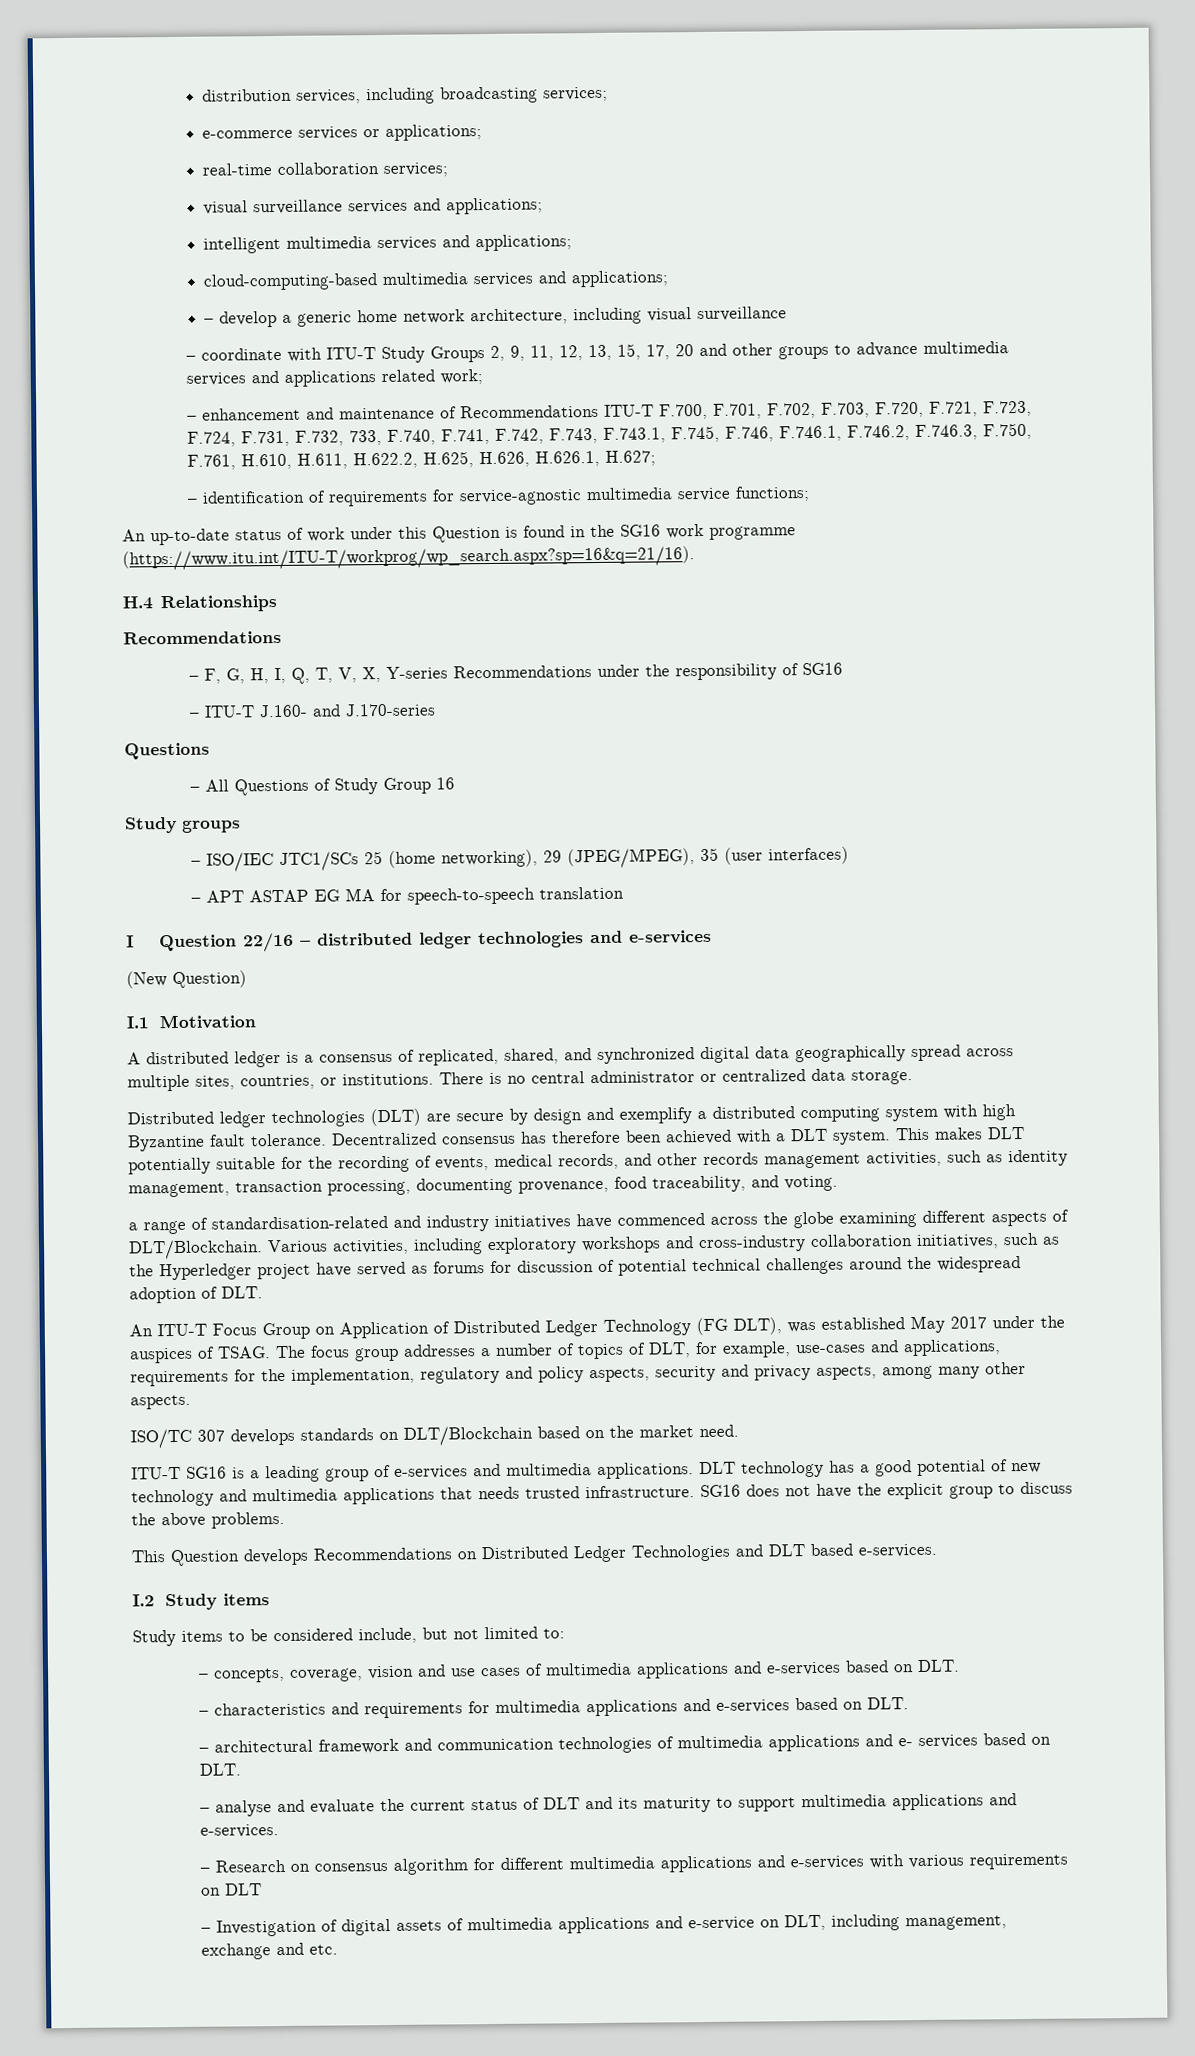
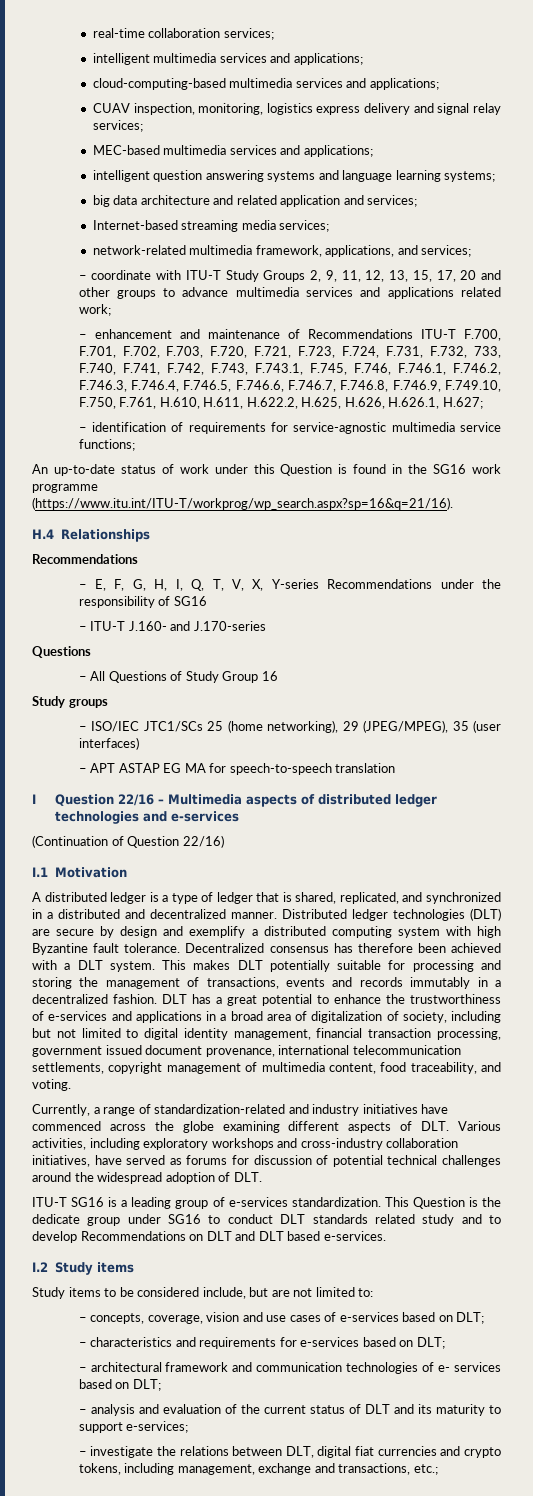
[202,86,609,105] [202,124,483,141] [202,162,449,177] [203,197,544,215] distribution services, including broadcasting services; // e-commerce services or applications; // real-time collaboration services; // visual surveillance services and applications; -> [92,28,274,40] real-time collaboration services;
[204,306,788,328] – develop a generic home network architecture, including visual surveillance -> [92,103,501,115] [92,120,143,132] [92,145,373,157] [92,170,496,182] [92,195,418,207] [92,220,330,232] [92,245,472,257] CUAV inspection, monitoring, logistics express delivery and signal relay services; // MEC-based multimedia services and applications; // intelligent question answering systems and language learning systems; // big data architecture and related application and services; // Internet-based streaming media services; // network-related multimedia framework, applications, and services;
(978, 432) none -> [130,380,502,392] F.746.4, F.746.5, F.746.6, F.746.7, F.746.8, F.746.9, F.749.10,
(199, 678) none -> [94,579,106,591] E,
(311, 943) none -> [168,794,316,807] Multimedia aspects of
[126,970,247,989] (New Question) -> [32,835,224,848] (Continuation of Question 22/16)
[319,1044,1014,1066] [127,1068,913,1092] consensus of replicated, shared, and synchronized digital data geographically spread across multiple sites, countries, or institutions. There is no central administrator or centralized data storage. // -> [171,892,502,904] [32,909,277,919] type of ledger that is shared, replicated, and synchronized in a distributed and decentralized manner.
[308,1150,1003,1173] the recording of events, medical records, and other records management activities, such as -> [412,960,501,972] [32,977,501,989] [32,994,501,1006] [32,1011,501,1023] [32,1028,179,1040] processing and storing the management of transactions, events and records immutably in a decentralized fashion. DLT has a great potential to enhance the trustworthiness of e-services and applications in a broad area of digitalization of society, including but not limited to digital
(230, 1190) none -> [316,1028,363,1038] financial
[416,1177,609,1195] documenting provenance, -> [32,1045,461,1057] [32,1062,376,1074] government issued document provenance, international telecommunication settlements, copyright management of multimedia content,
(838, 1183) none -> [32,1104,90,1116] Currently,
[211,1215,388,1230] standardisation-related -> [154,1104,286,1114] standardization-related
[128,1239,263,1260] DLT/Blockchain. -> [421,1121,450,1131] DLT.
[1003,1232,1060,1246] [129,1263,311,1281] such as the Hyperledger project -> (90, 1161) none
[129,1315,1065,1340] [129,1339,1001,1364] [130,1361,1026,1387] [130,1394,191,1410] [130,1424,739,1449] // An ITU-T Focus Group on Application of Distributed Ledger Technology (FG DLT), was established May 2017 under the auspices of TSAG. The focus group addresses a number of topics of DLT, for example, use-cases and applications, requirements for the implementation, regulatory and policy aspects, security and privacy aspects, among many other aspects. // ISO/TC 307 develops standards on DLT/Blockchain based on the market need. -> (262, 1177) none
[473,1459,1041,1480] [131,1481,1073,1507] [131,1511,285,1529] [131,1544,731,1567] and multimedia applications. DLT technology has a good potential of new technology and multimedia applications that needs trusted infrastructure. SG16 does not have the explicit group to discuss the above problems. // This Question develops Recommendations on Distributed Ledger Technologies -> [291,1197,501,1209] [32,1214,502,1226] [32,1231,232,1243] standardization. This Question is the dedicate group under SG16 to conduct DLT standards related study and to develop Recommendations on DLT
(448, 1633) none -> [271,1290,290,1297] are
[544,1659,960,1679] multimedia applications and e-services based on DLT. -> [339,1312,485,1324] e-services based on DLT;
[494,1697,909,1717] multimedia applications and e-services based on DLT. -> [300,1337,445,1349] e-services based on DLT;
[676,1734,893,1752] multimedia applications and -> (435, 1367) none
[198,1763,242,1776] [199,1799,375,1817] DLT. // – analyse and evaluate -> [132,1379,161,1391] [78,1404,237,1416] DLT; // – analysis and evaluation of
[800,1793,1017,1811] [199,1824,279,1838] [199,1853,1068,1875] [200,1883,262,1896] [200,1914,826,1937] multimedia applications and e-services. // – Research on consensus algorithm for different multimedia applications and e-services with various requirements on DLT // – Investigation of digital assets of multimedia applications and e-service on DLT, -> [126,1421,189,1433] [78,1446,501,1458] [78,1463,121,1475] e-services; // – investigate the relations between DLT, digital fiat currencies and crypto tokens,
[308,1944,338,1955] etc. -> [338,1463,438,1475] transactions, etc.;

